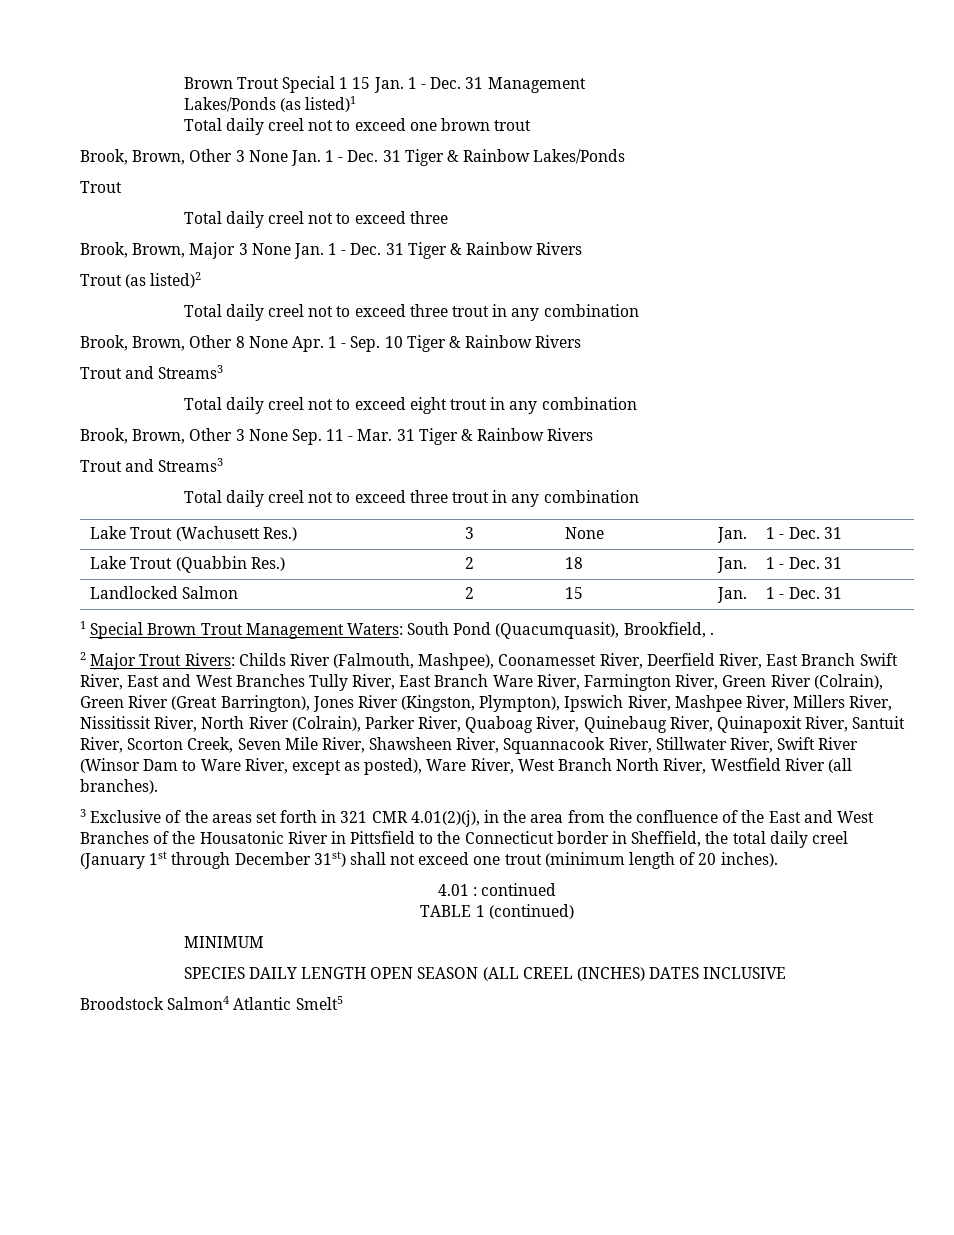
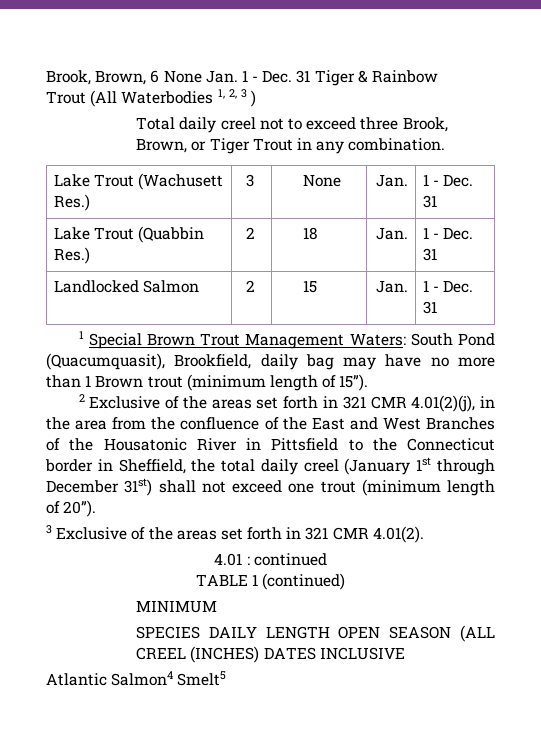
[183,76,586,93] [183,96,357,112] [183,118,532,135] [80,149,626,166] [80,181,122,193] [183,211,448,228] [80,242,583,259] [80,272,202,288] [183,304,639,321] [80,335,582,352] [80,365,224,379] [183,397,637,414] [80,428,594,445] [80,458,224,472] [183,490,639,507] Brown Trout Special 1 15 Jan. 1 - Dec. 31 Management // Lakes/Ponds (as listed)1 // Total daily creel not to exceed one brown trout // Brook, Brown, Other 3 None Jan. 1 - Dec. 31 Tiger & Rainbow Lakes/Ponds // Trout // Total daily creel not to exceed three // Brook, Brown, Major 3 None Jan. 1 - Dec. 31 Tiger & Rainbow Rivers // Trout (as listed)2 // Total daily creel not to exceed three trout in any combination // Brook, Brown, Other 8 None Apr. 1 - Sep. 10 Tiger & Rainbow Rivers // Trout and Streams3 // Total daily creel not to exceed eight trout in any combination // Brook, Brown, Other 3 None Sep. 11 - Mar. 31 Tiger & Rainbow Rivers // Trout and Streams3 // Total daily creel not to exceed three trout in any combination -> [46,70,439,86] [46,89,257,107] [136,117,448,133] [136,138,446,154] Brook, Brown, 6 None Jan. 1 - Dec. 31 Tiger & Rainbow // Trout (All Waterbodies 1, 2, 3 ) // Total daily creel not to exceed three Brook, Brown, or Tiger Trout in any combination.
[709,632,714,635] [80,652,898,670] [80,674,883,691] [80,695,893,712] [80,716,906,733] [80,737,859,754] [80,758,852,775] [80,779,158,794] [80,809,86,817] . // 2 Major Trout Rivers: Childs River (Falmouth, Mashpee), Coonamesset River, Deerfield River, East Branch Swift River, East and West Branches Tully River, East Branch Ware River, Farmington River, Green River (Colrain), Green River (Great Barrington), Jones River (Kingston, Plympton), Ipswich River, Mashpee River, Millers River, Nissitissit River, North River (Colrain), Parker River, Quaboag River, Quinebaug River, Quinapoxit River, Santuit River, Scorton Creek, Seven Mile River, Shawsheen River, Squannacook River, Stillwater River, Swift River (Winsor Dam to Ware River, except as posted), Ware River, West Branch North River, Westfield River (all branches). // 3 -> [260,354,495,370] [46,374,369,391] [78,394,85,402] daily bag may have no more than 1 Brown trout (minimum length of 15”). // 2
[698,852,778,867] 20 inches). -> [63,500,97,517] [46,525,424,543] 20”). // 3 Exclusive of the areas set forth in 321 CMR 4.01(2).
[80,996,292,1010] Broodstock Salmon4 Atlantic -> [46,671,174,686] Atlantic Salmon4

